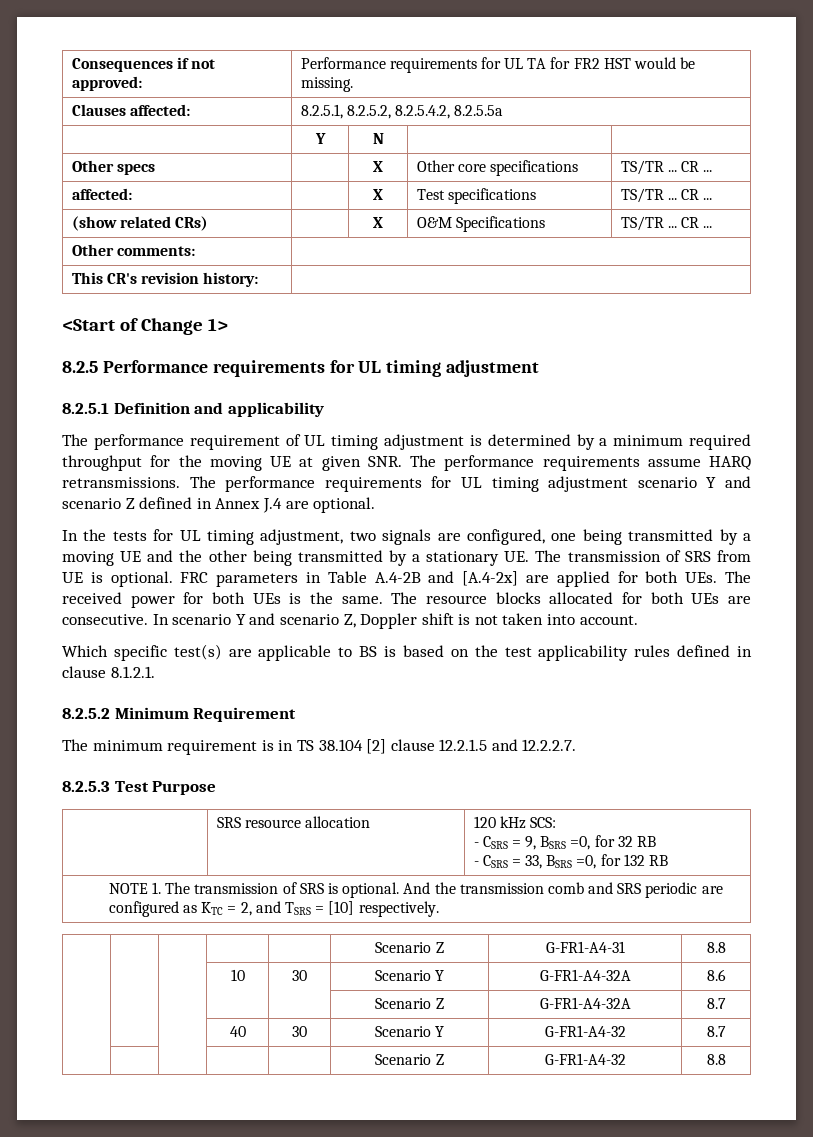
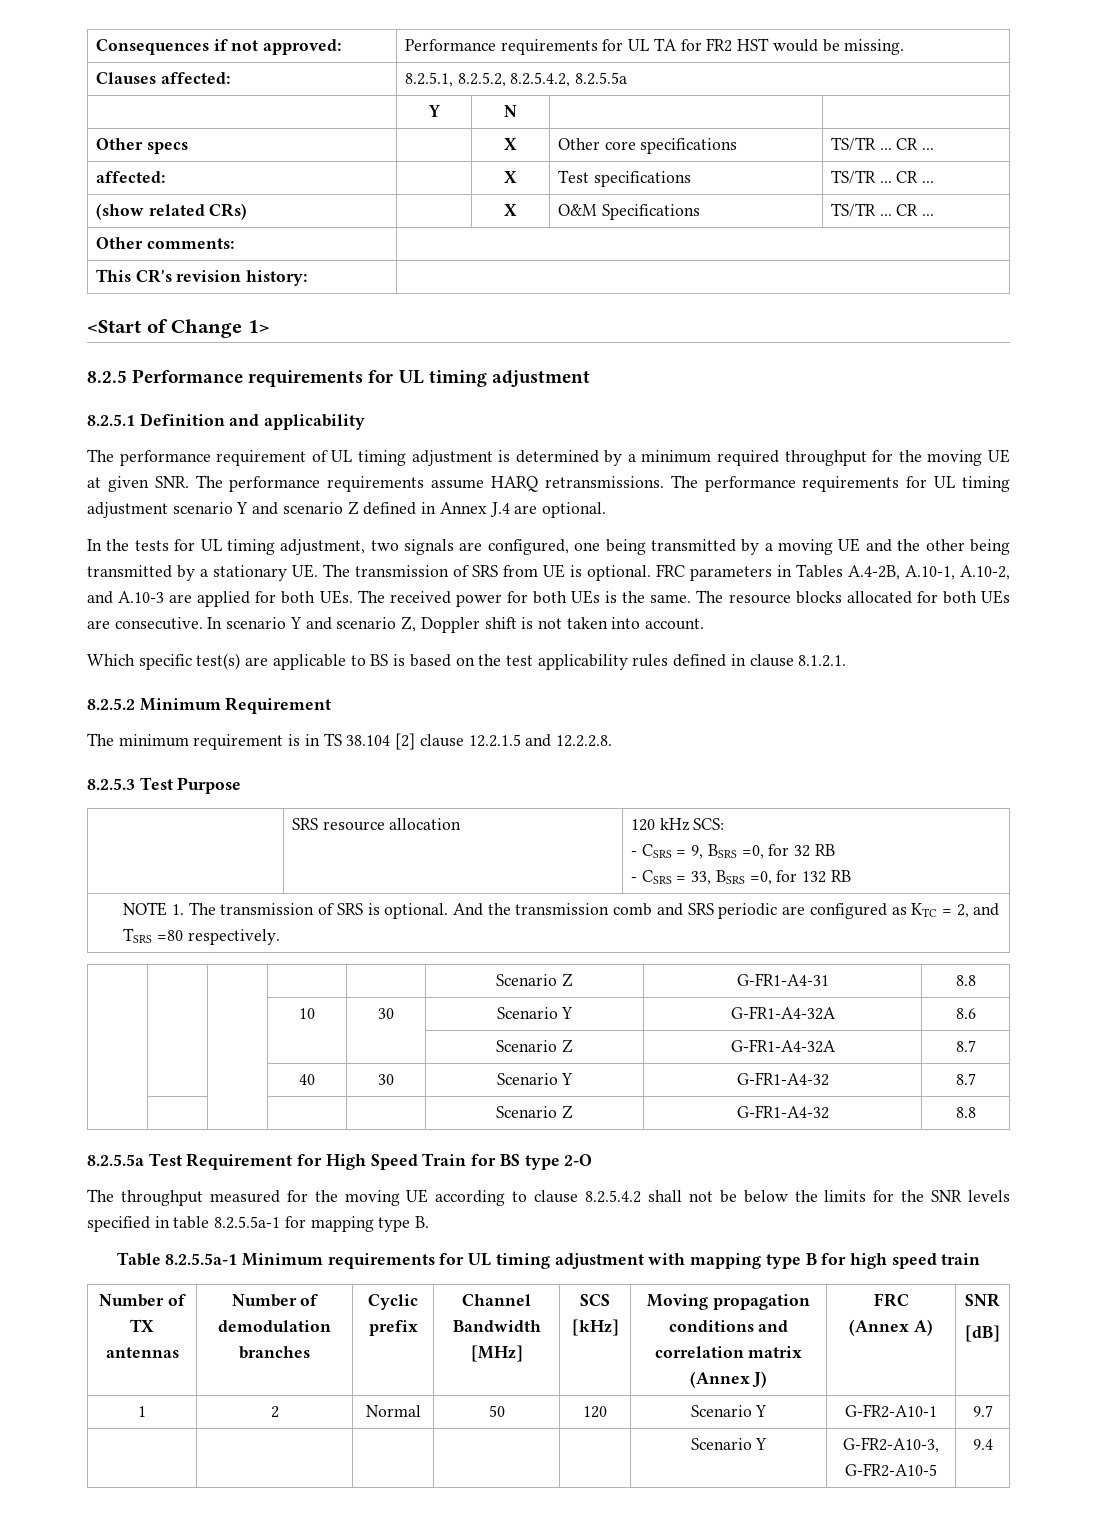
[327,571,519,586] Table A.4-2B and [A.4-2x] -> [796,564,1010,580] [87,591,165,604] Tables A.4-2B, A.10-1, A.10-2, and A.10-3
[522,739,577,751] 12.2.2.7. -> [555,735,612,747] 12.2.2.8.
[315,901,355,915] = [10] -> [156,930,183,941] =80
(726, 1059) none -> [87,1153,593,1170] [87,1189,1010,1206] [87,1216,430,1232] [116,1252,981,1269] [99,1294,186,1307] [130,1319,154,1332] [105,1347,179,1358] [231,1294,319,1307] [218,1320,331,1332] [239,1346,310,1359] [368,1294,418,1310] [368,1320,418,1336] [462,1294,531,1306] [452,1320,541,1332] [470,1345,523,1362] [580,1294,610,1306] [571,1319,619,1336] [647,1294,810,1310] [668,1320,789,1332] [654,1346,803,1358] [689,1371,768,1388] [873,1293,909,1307] [849,1319,933,1336] [965,1293,1000,1307] [965,1325,1000,1342] [138,1406,146,1417] [270,1406,279,1418] [365,1405,421,1417] [488,1405,505,1417] [583,1406,607,1418] [690,1405,768,1417] [845,1404,937,1418] [972,1405,993,1417] [690,1438,768,1450] [843,1437,939,1453] [845,1463,937,1477] [972,1439,993,1450] // 8.2.5.5a Test Requirement for High Speed Train for BS type 2-O // The throughput measured for the moving UE according to clause 8.2.5.4.2 shall not be below the limits for the SNR levels specified in table 8.2.5.5a-1 for mapping type B. // Table 8.2.5.5a-1 Minimum requirements for UL timing adjustment with mapping type B for high speed train // Number of TX antennas | Number of demodulation branches | Cyclic prefix | Channel Bandwidth [MHz] | SCS [kHz] | Moving propagation conditions and correlation matrix (Annex J) | FRC // (Annex A) | SNR // [dB] // 1 | 2 | Normal | 50 | 120 | Scenario Y | G-FR2-A10-1 | 9.7 // | | | | | Scenario Y | G-FR2-A10-3, G-FR2-A10-5 | 9.4

